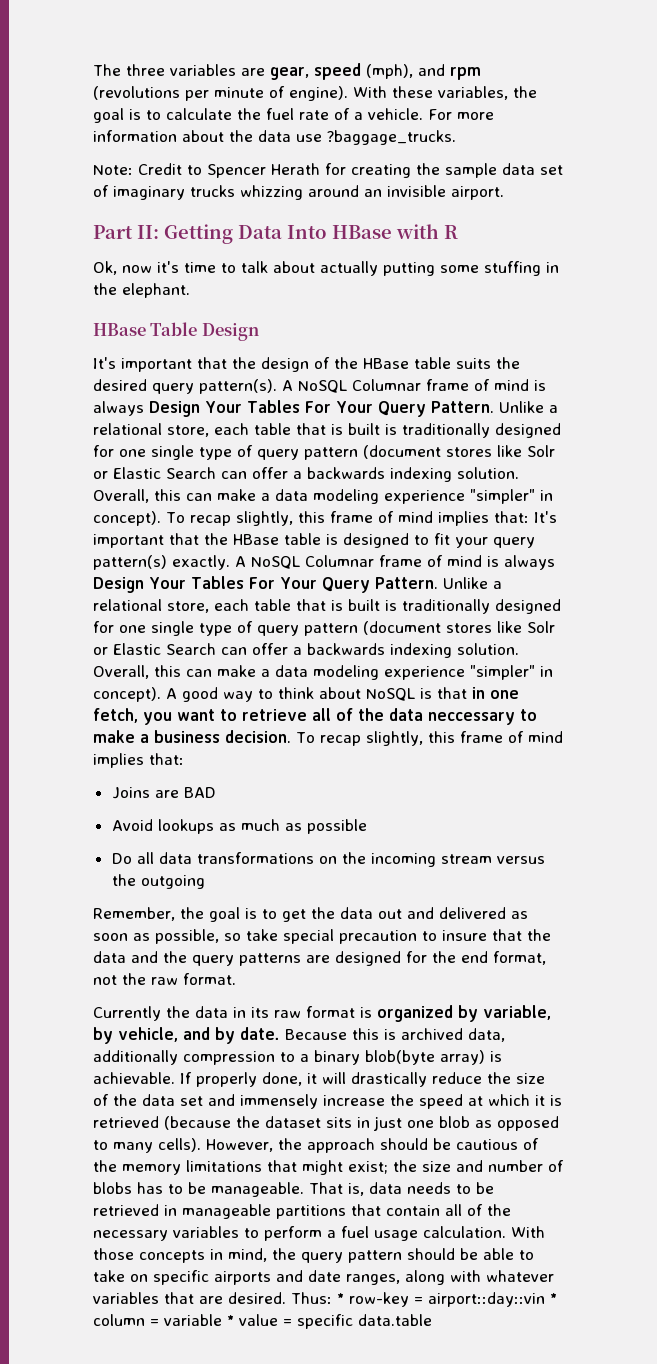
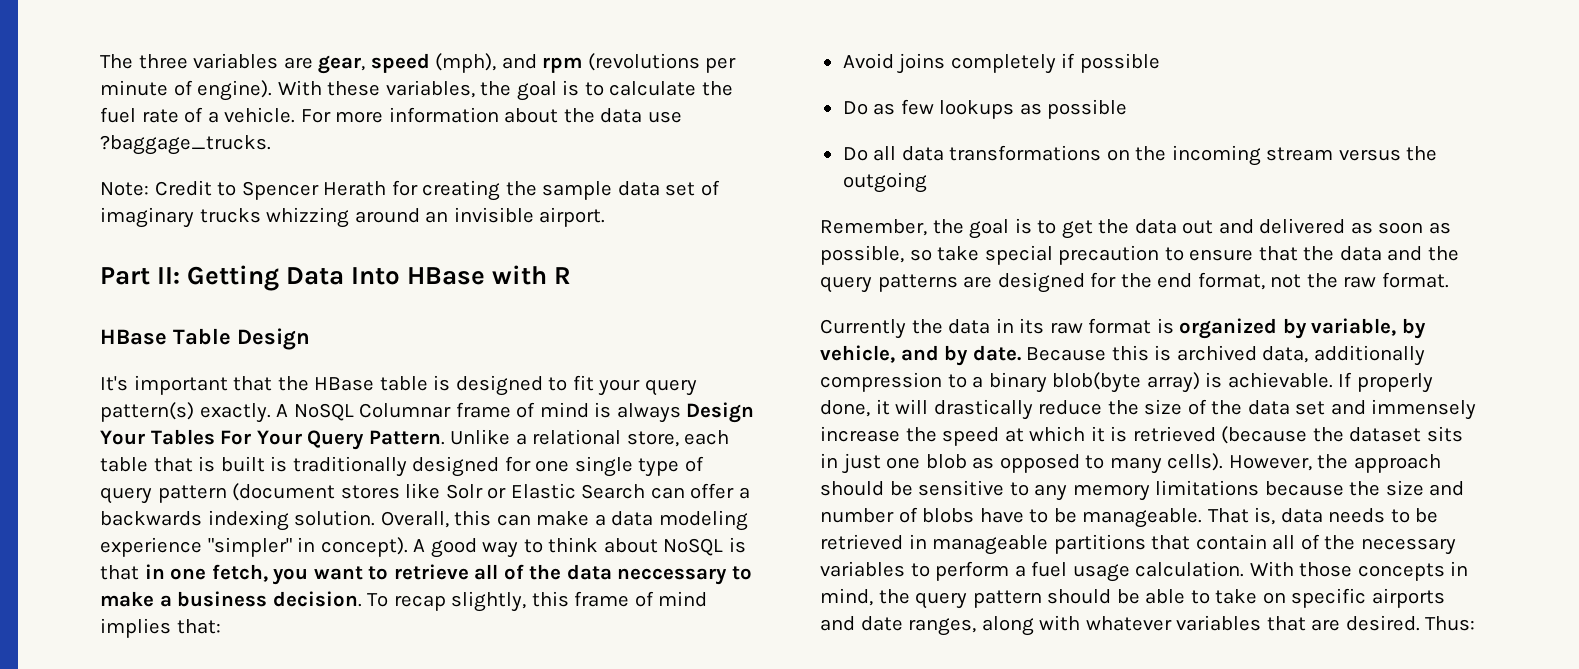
[93,261,559,276] [93,283,190,298] // Ok, now it's time to talk about actually putting some stuffing in the elephant. -> (572, 275) none
[261,357,520,372] [93,379,546,394] [93,400,558,417] [93,423,561,438] [93,445,555,460] [93,467,519,482] [93,489,553,504] [93,511,557,526] [93,533,228,548] design of the HBase table suits the desired query pattern(s). A NoSQL Columnar frame of mind is always Design Your Tables For Your Query Pattern. Unlike a relational store, each table that is built is traditionally designed for one single type of query pattern (document stores like Solr or Elastic Search can offer a backwards indexing solution. Overall, this can make a data modeling experience "simpler" in concept). To recap slightly, this frame of mind implies that: It's important that the -> (309, 383) none
[111,787,216,799] [111,819,280,834] Joins are BAD // Avoid lookups as much -> [842,53,1160,74] [842,99,1015,119] Avoid joins completely if possible // Do as few lookups
[442,930,487,941] insure -> [1189,249,1254,261] ensure
[456,1138,539,1150] [93,1160,388,1175] cautious of the memory limitations that might exist; -> [918,480,1344,501] sensitive to any memory limitations because
[137,1182,163,1194] has -> [979,508,1024,523] have
[337,1292,557,1307] [93,1314,432,1329] * row-key = airport::day::vin * column = variable * value = specific data.table -> (1476, 623) none

